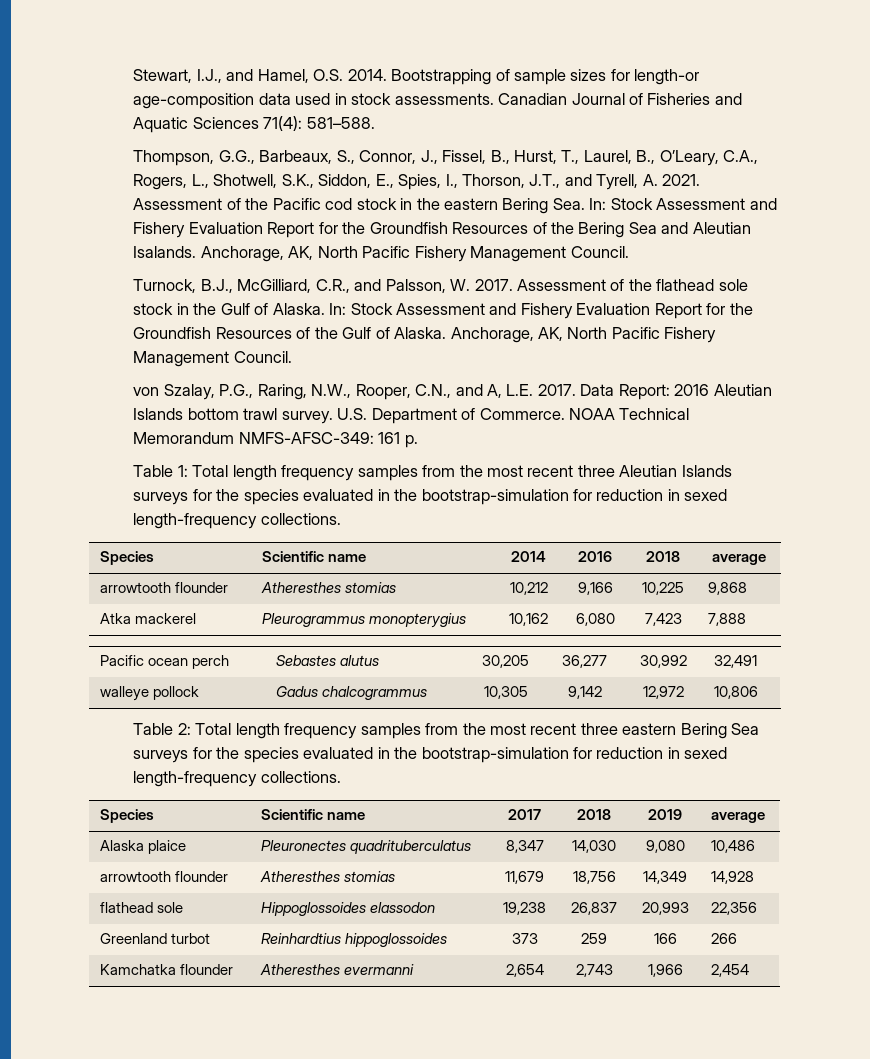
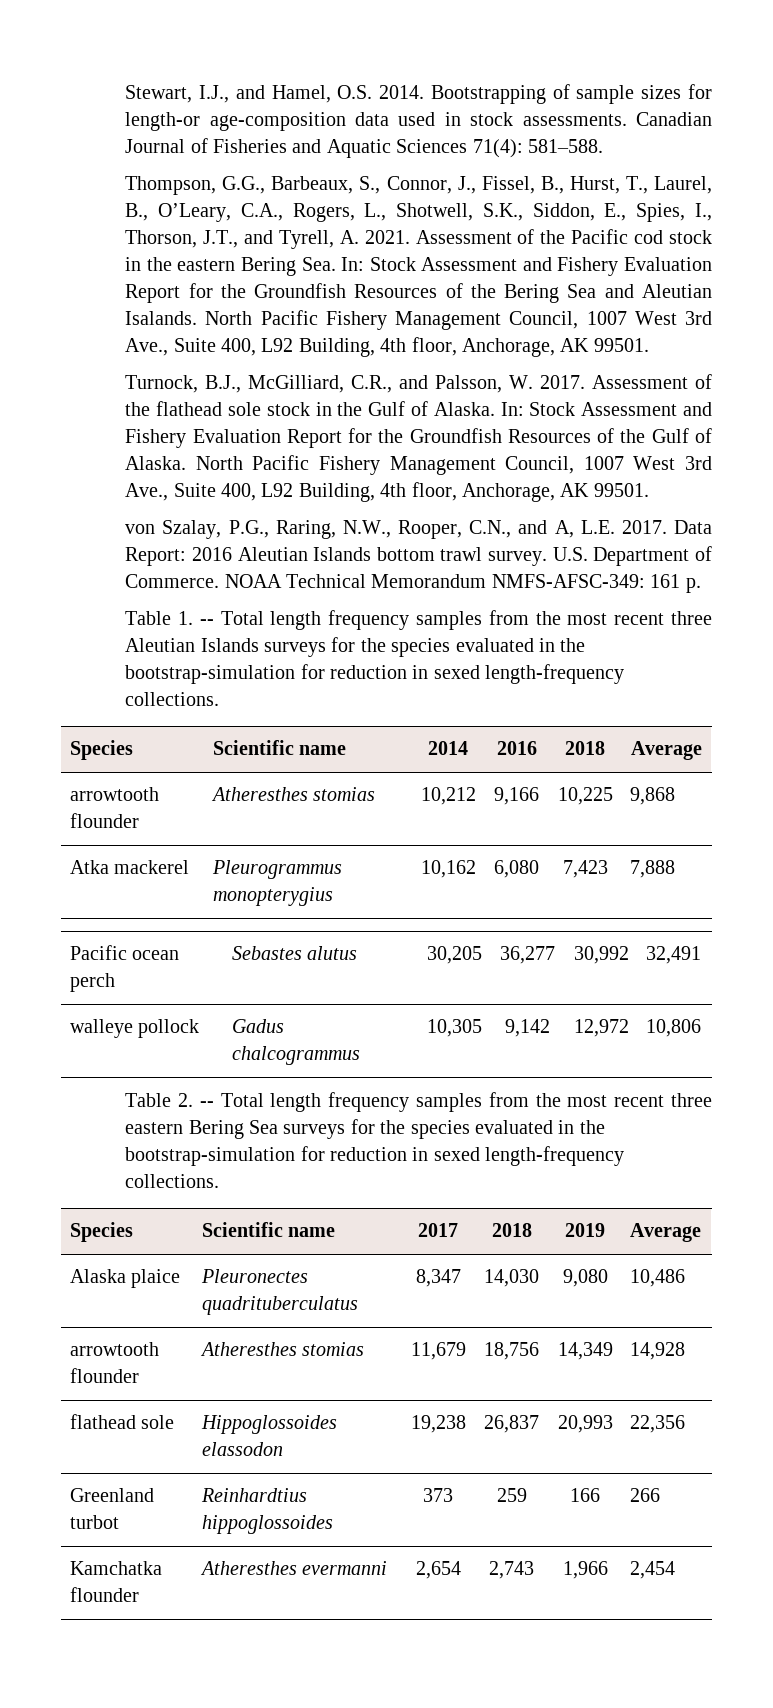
[200,246,629,262] Anchorage, AK, North Pacific Fishery Management Council. -> [205,310,712,330] [125,337,649,357] North Pacific Fishery Management Council, 1007 West 3rd Ave., Suite 400, L92 Building, 4th floor, Anchorage, AK 99501.
[450,327,717,343] [133,351,292,367] Anchorage, AK, North Pacific Fishery Management Council. -> [195,455,712,475] [125,482,649,502] North Pacific Fishery Management Council, 1007 West 3rd Ave., Suite 400, L92 Building, 4th floor, Anchorage, AK 99501.
[177,465,188,477] 1: -> [178,611,214,625] 1. --
[712,554,766,565] average -> [631,741,702,760] Average
[177,723,191,735] 2: -> [178,1093,214,1107] 2. --
[711,812,766,823] average -> [629,1223,701,1242] Average

